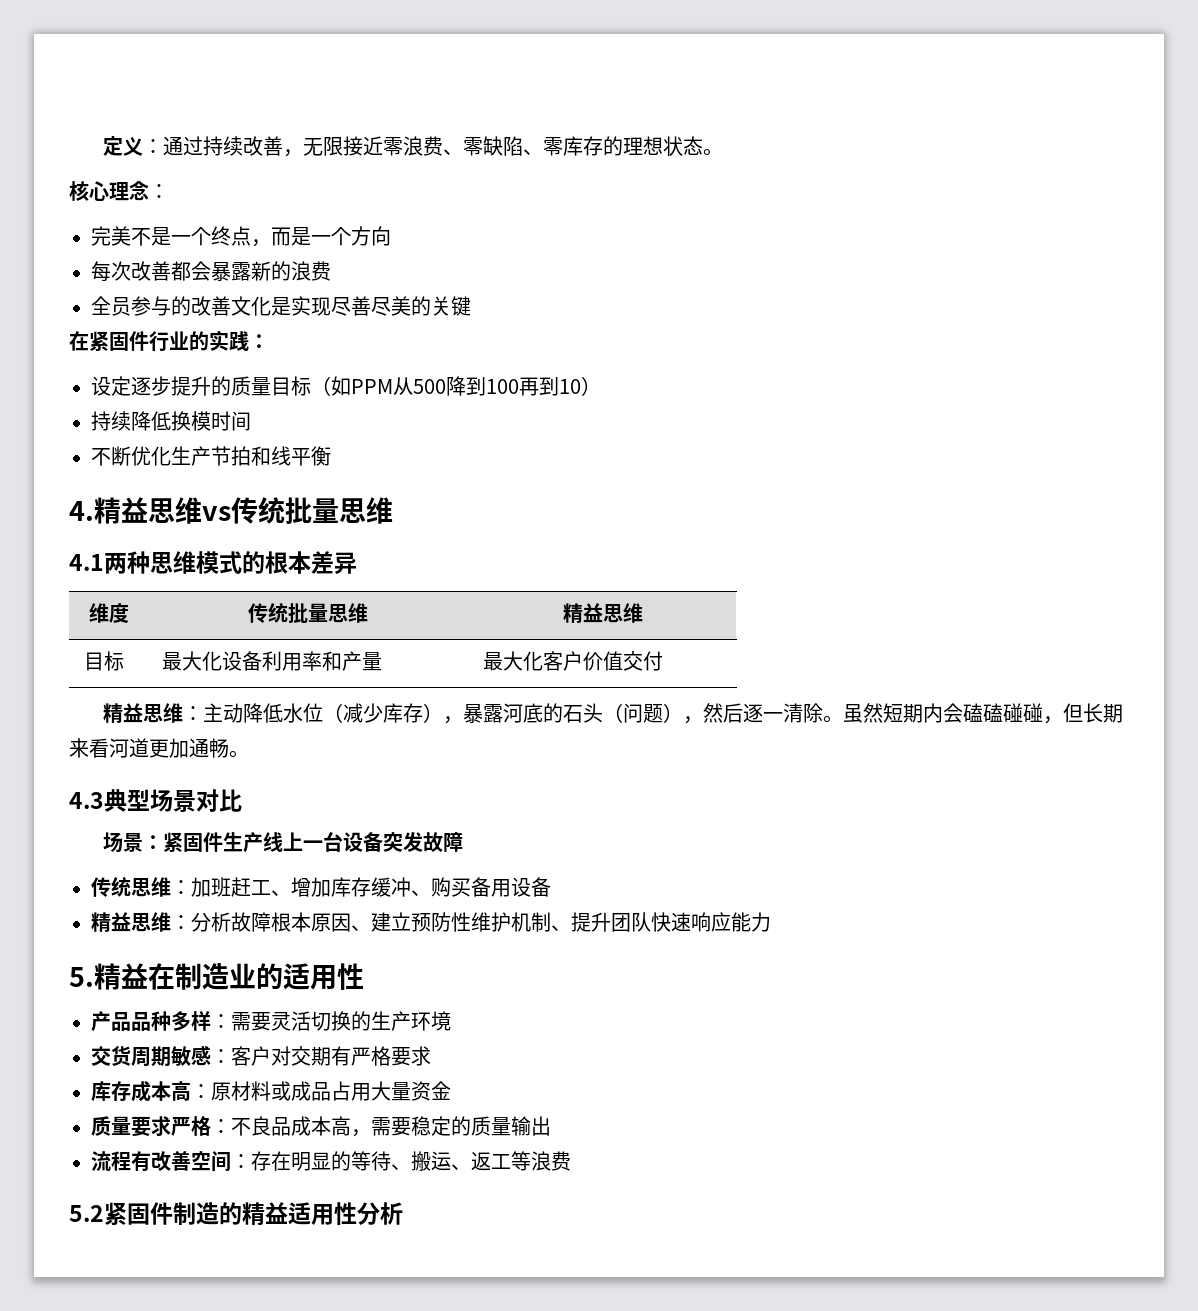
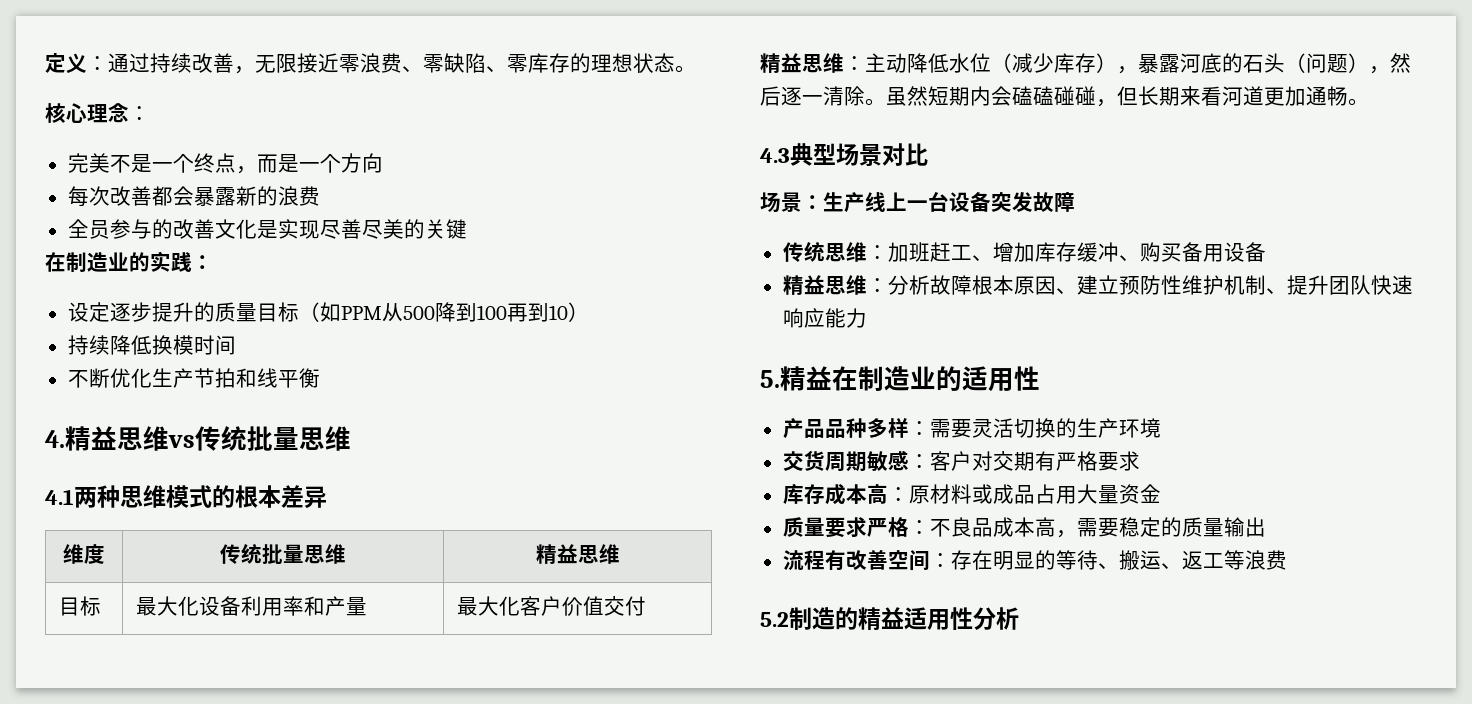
[89,331,169,352] 紧固件行 -> [66,252,108,272] 制造
[163,832,224,852] 紧固件 -> (823, 202) none
[104,1202,173,1225] 紧固件 -> (789, 619) none

